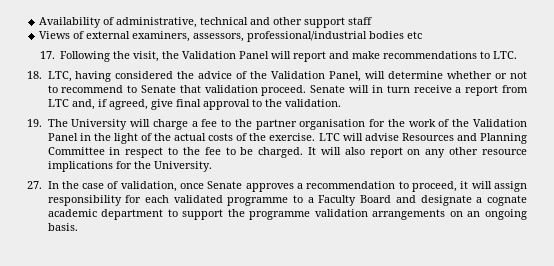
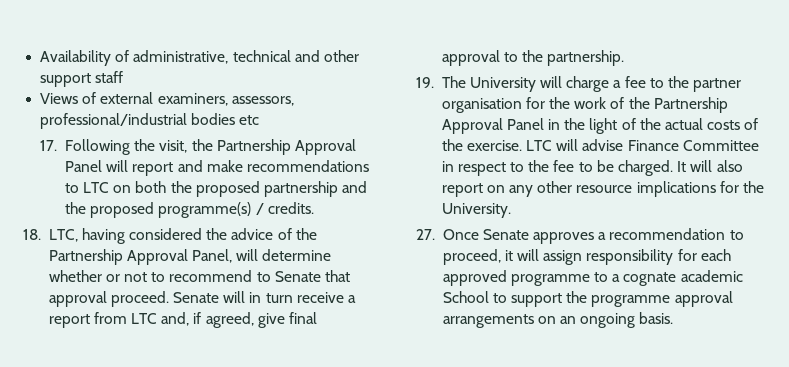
[182,51,237,59] Validation -> [216,139,356,155] Partnership Approval
[493,51,518,59] LTC. -> [83,181,368,197] [64,202,314,218] LTC on both the proposed partnership and the proposed programme(s) / credits.
[271,71,326,79] Validation -> [48,249,188,265] Partnership Approval
[204,85,258,93] validation -> [48,291,107,307] approval
[284,99,341,107] validation. -> [547,50,625,66] partnership.
[473,119,527,127] Validation -> [653,97,728,113] [441,118,503,134] Partnership Approval
[401,133,527,144] Resources and Planning -> [627,140,679,151] Finance
[47,181,205,192] In the case of validation, once -> [442,229,479,240] Once
[173,195,223,203] validated -> [442,270,507,286] approved
[318,195,483,206] Faculty Board and designate a -> (621, 278) none
[101,209,164,220] department -> [442,291,489,303] School
[314,209,368,217] validation -> [674,291,733,307] approval

